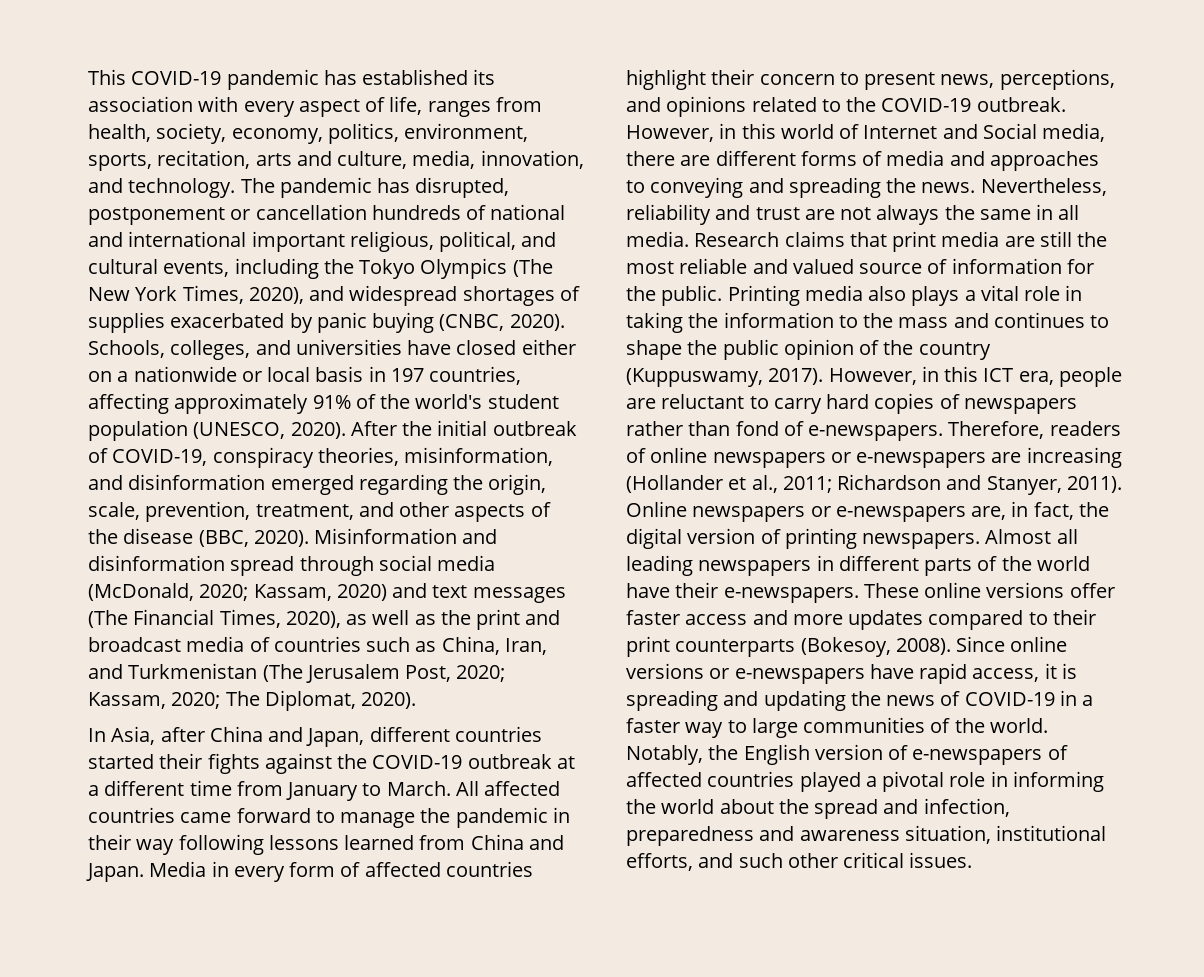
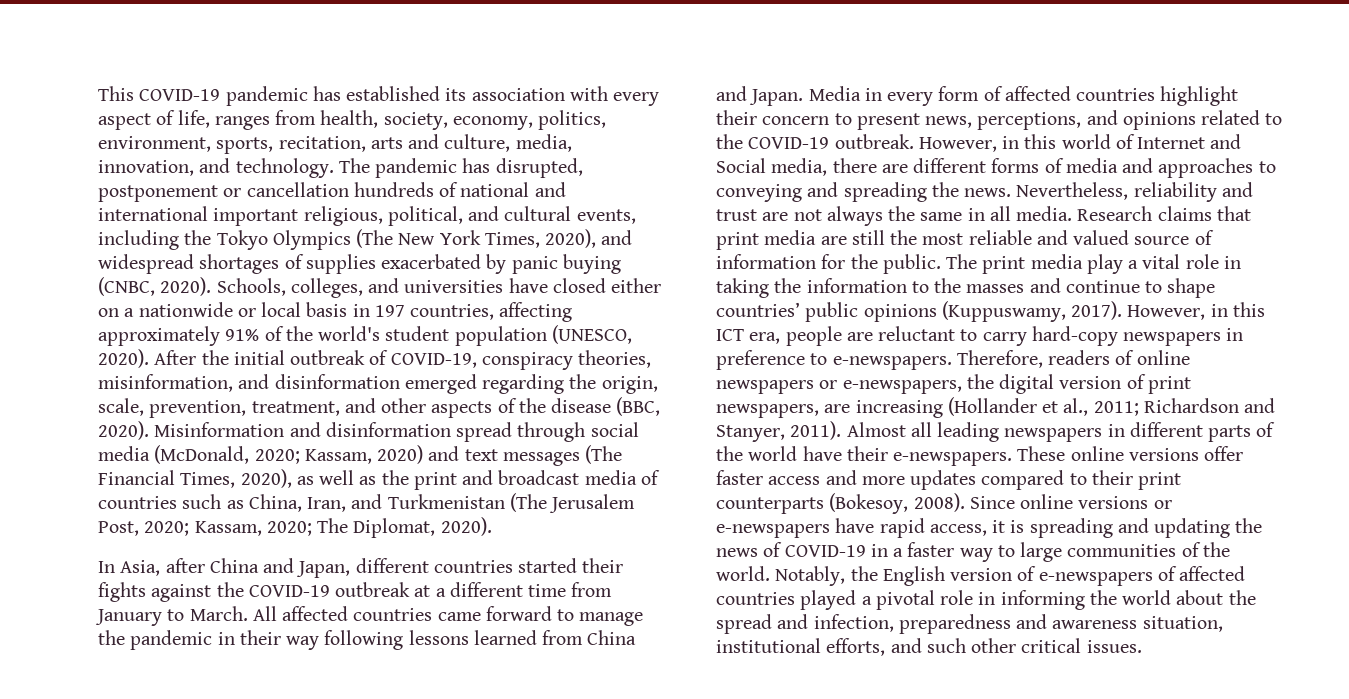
[727,285,960,306] Printing media also plays -> [946,254,1123,274] The print media play
[898,312,1110,328] [626,339,991,360] mass and continues to shape the public opinion of the country -> [966,278,1216,298] [716,302,937,322] masses and continue to shape countries’ public opinions
[826,393,1077,414] [626,421,804,436] hard copies of newspapers rather than fond of -> [1031,326,1244,346] [716,350,828,370] hard-copy newspapers in preference to
[856,452,987,468] e-newspapers -> [842,374,1191,394] [716,404,819,418] e-newspapers, the digital version of print newspapers,
[626,501,1109,522] [626,528,981,549] Online newspapers or e-newspapers are, in fact, the digital version of printing newspapers. -> (842, 430) none

